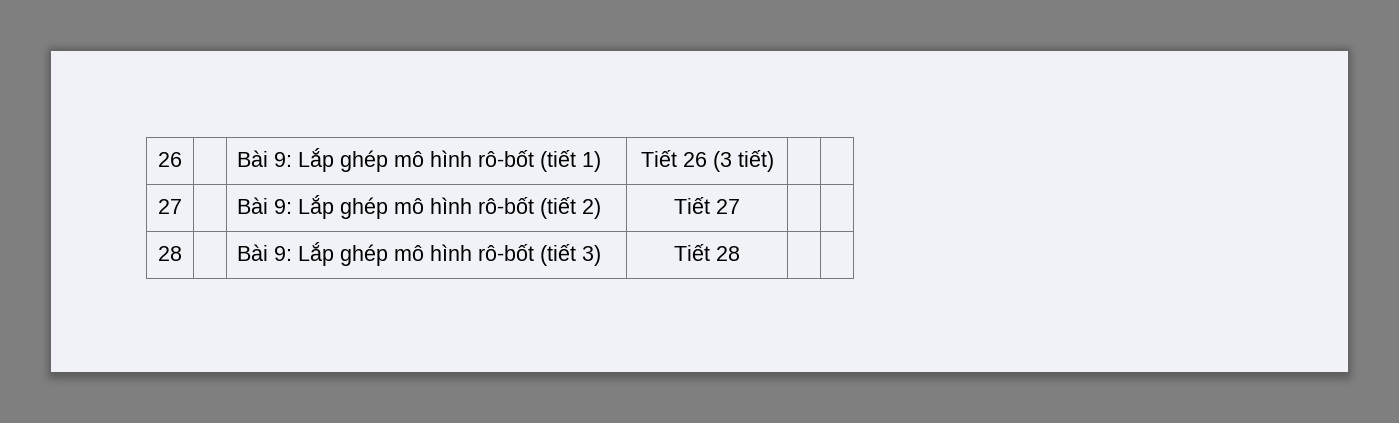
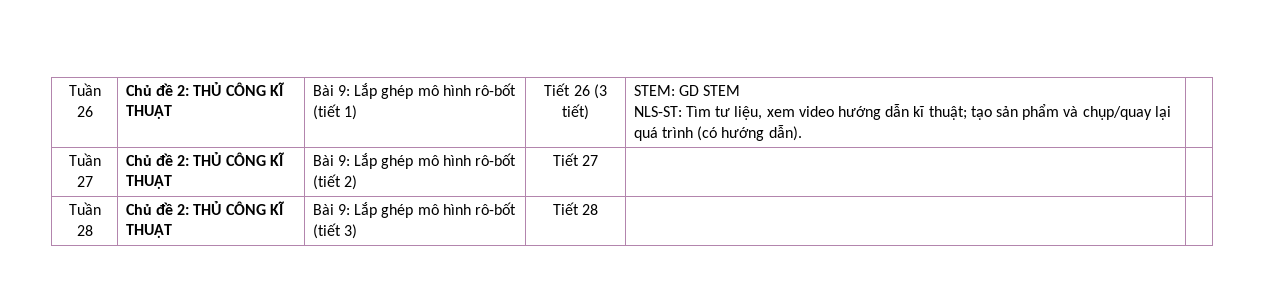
(158, 159) none -> [68,83,101,96] Tuần
(182, 159) none -> [125,82,284,96] [125,105,172,119] Chủ đề 2: THỦ CÔNG KĨ THUẬT
[158,199,182,214] | // 27 | -> [633,85,741,96] [633,104,1171,120] [633,125,802,141] [68,153,101,166] [76,176,93,187] [125,152,284,166] [125,175,172,189] STEM: GD STEM // NLS-ST: Tìm tư liệu, xem video hướng dẫn kĩ thuật; tạo sản phẩm và chụp/quay lại quá trình (có hướng dẫn). | // Tuần 27 | Chủ đề 2: THỦ CÔNG KĨ THUẬT
[158,246,182,261] 28 | -> [68,202,101,215] [76,225,93,236] [125,201,284,215] [125,224,172,238] Tuần 28 | Chủ đề 2: THỦ CÔNG KĨ THUẬT

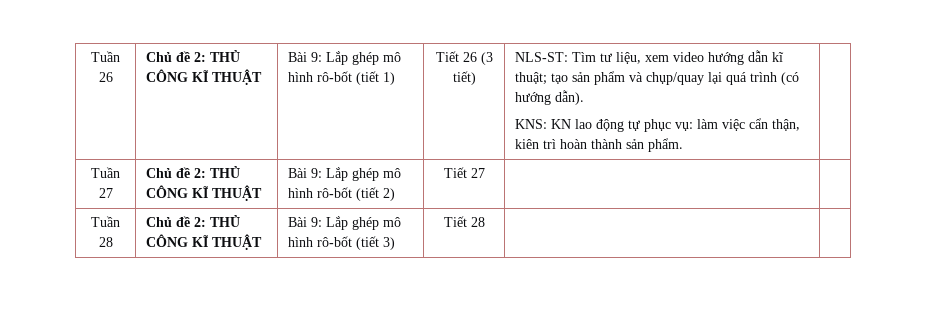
[633,85,741,96] STEM: GD STEM // -> (476, 78) none
(802, 133) none -> [515,118,801,132] [515,138,684,152] // KNS: KN lao động tự phục vụ: làm việc cẩn thận, kiên trì hoàn thành sản phẩm.

